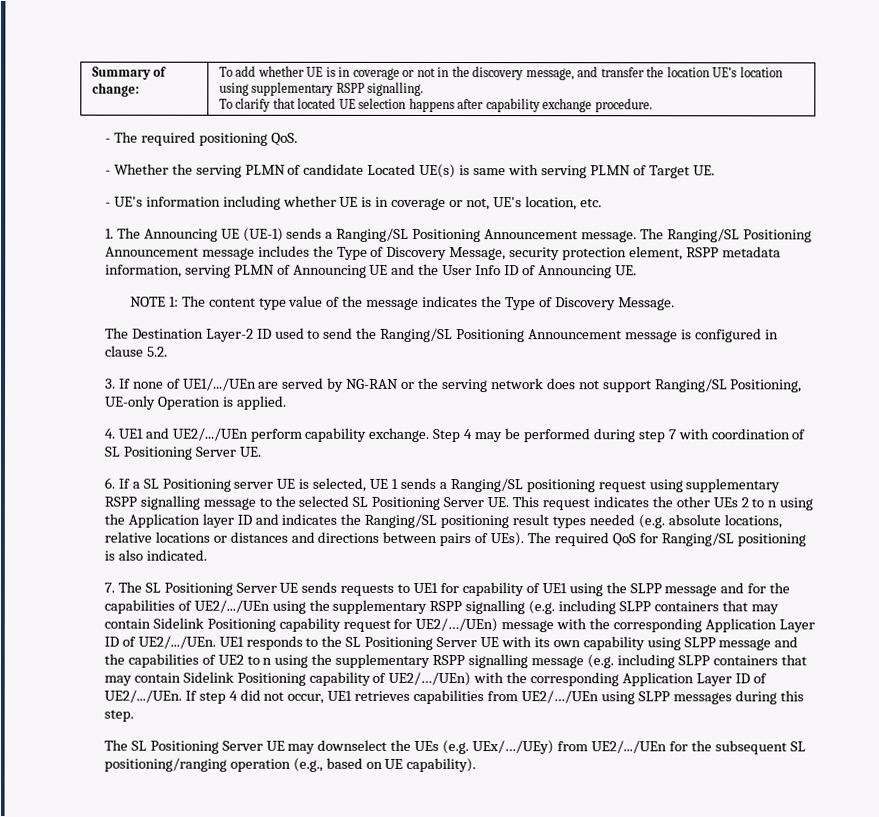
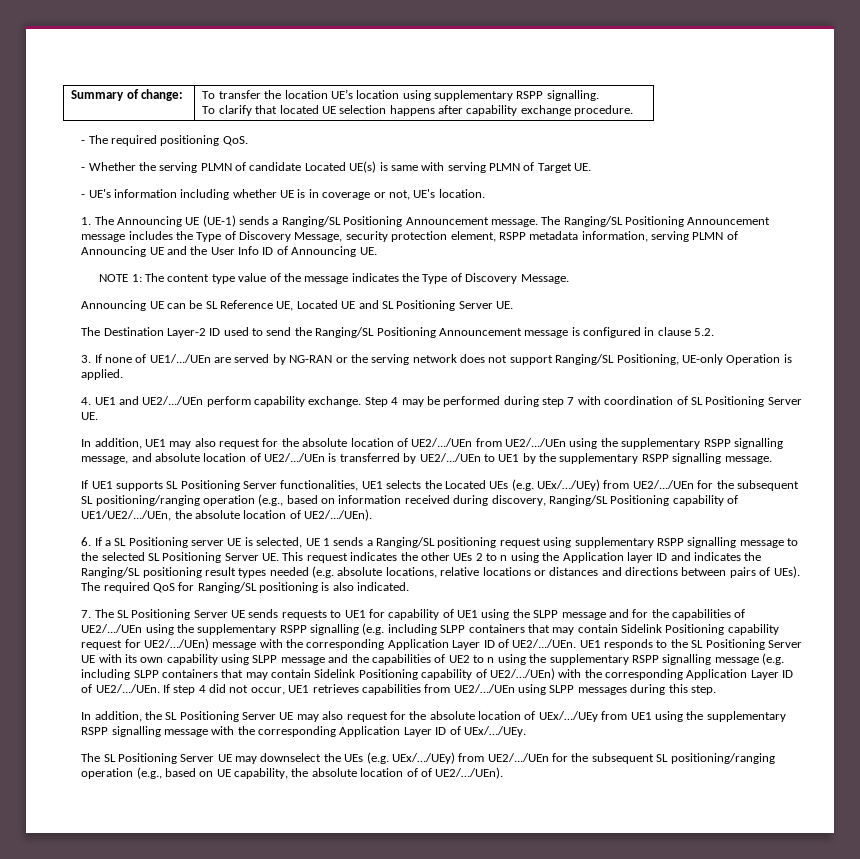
[235,65,599,81] add whether UE is in coverage or not in the discovery message, and -> (216, 95) none
[524,196,602,211] location, etc. -> [438,189,485,198] location.
(675, 304) none -> [81,300,514,311] // Announcing UE can be SL Reference UE, Located UE and SL Positioning Server UE.
(261, 451) none -> [81,438,783,449] [81,453,772,464] [81,479,799,491] [81,494,739,506] [81,509,373,521] // In addition, UE1 may also request for the absolute location of UE2/.../UEn from UE2/.../UEn using the supplementary RSPP signalling message, and absolute location of UE2/.../UEn is transferred by UE2/.../UEn to UE1 by the supplementary RSPP signalling message. // If UE1 supports SL Positioning Server functionalities, UE1 selects the Located UEs (e.g. UEx/…/UEy) from UE2/.../UEn for the subsequent SL positioning/ranging operation (e.g., based on information received during discovery, Ranging/SL Positioning capability of UE1/UE2/.../UEn, the absolute location of UE2/.../UEn).
(134, 715) none -> [81,711,786,722] [81,726,526,737] // In addition, the SL Positioning Server UE may also request for the absolute location of UEx/…/UEy from UE1 using the supplementary RSPP signalling message with the corresponding Application Layer ID of UEx/…/UEy.
[406,757,477,773] capability). -> [234,767,504,779] capability, the absolute location of of UE2/…/UEn).

